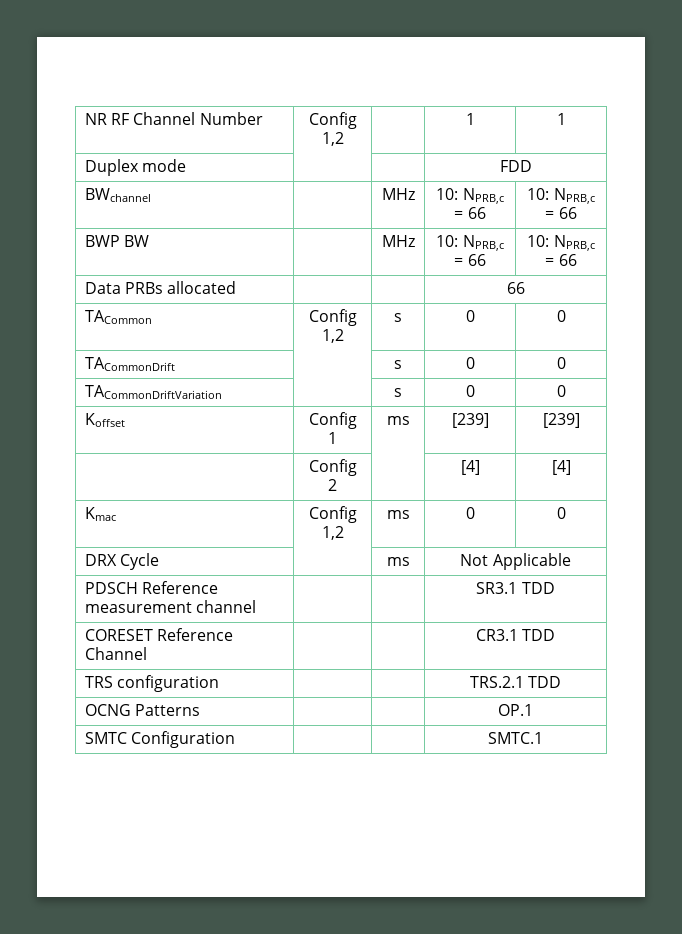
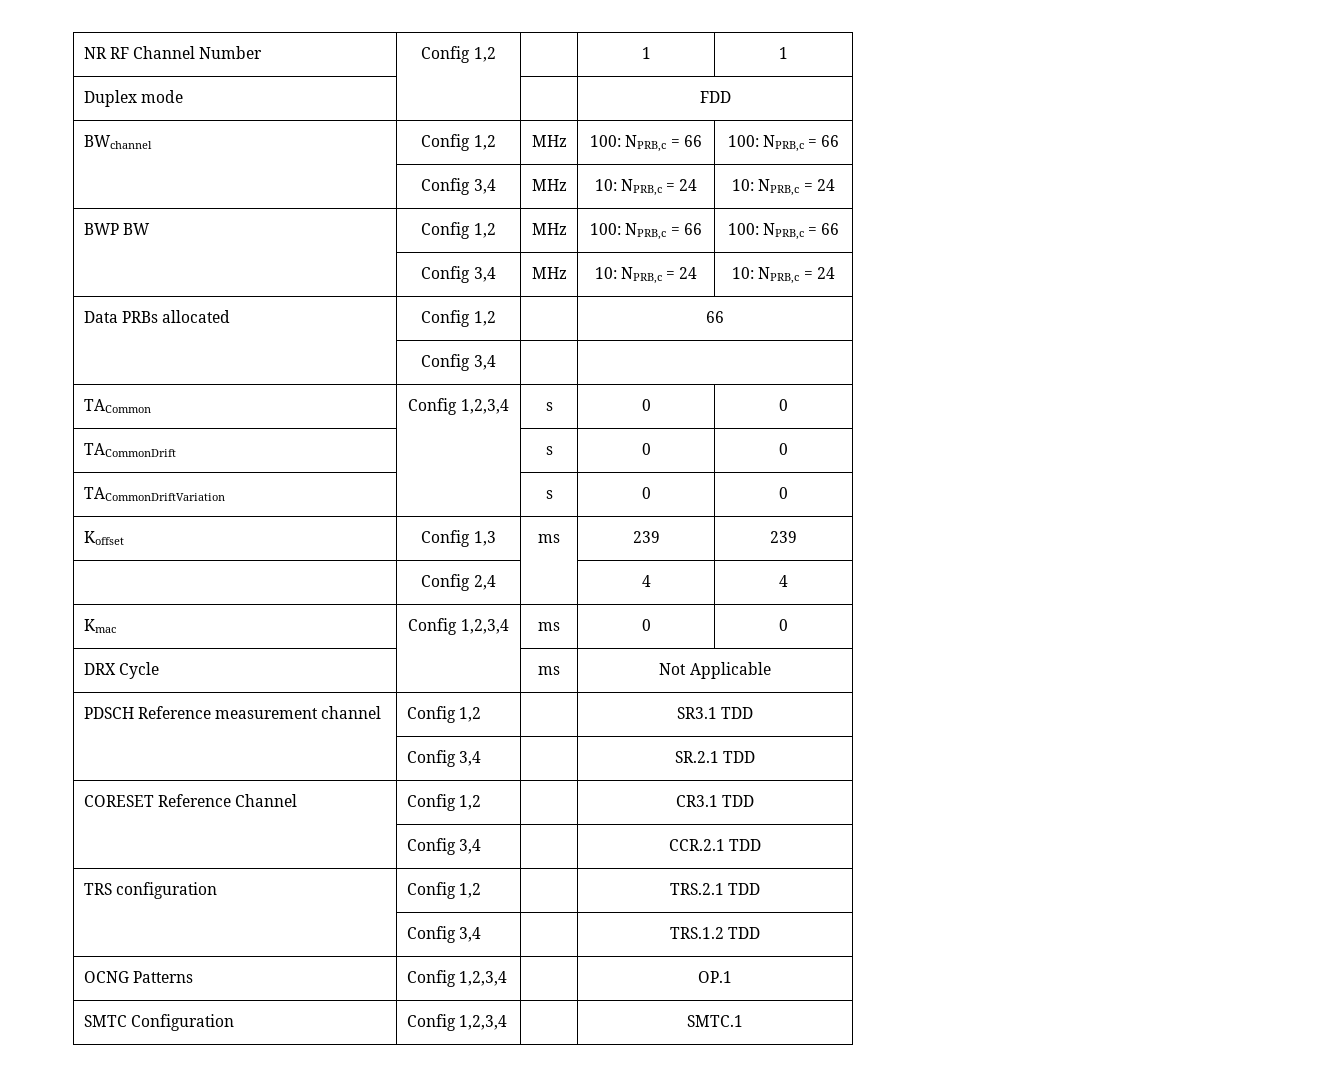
[381,188,415,200] [436,188,504,204] [454,207,486,219] [527,188,595,204] [545,207,577,219] | MHz | 10: NPRB,c = 66 | 10: NPRB,c = 66 -> [421,134,496,151] [531,135,567,147] [590,135,702,152] [727,135,840,152] [421,178,496,195] [531,179,567,191] [594,179,698,196] [732,179,835,196] Config 1,2 | MHz | 100: NPRB,c = 66 | 100: NPRB,c = 66 // | Config 3,4 | MHz | 10: NPRB,c = 24 | 10: NPRB,c = 24
[381,235,415,247] [436,235,504,251] [454,254,486,266] [527,235,595,251] [545,254,577,266] | MHz | 10: NPRB,c = 66 | 10: NPRB,c = 66 -> [421,222,496,239] [531,223,567,235] [590,223,702,240] [727,223,840,240] [421,266,496,283] [531,267,567,279] [594,267,698,284] [732,267,835,284] Config 1,2 | MHz | 100: NPRB,c = 66 | 100: NPRB,c = 66 // | Config 3,4 | MHz | 10: NPRB,c = 24 | 10: NPRB,c = 24
[506,282,525,294] | | 66 -> [421,310,496,327] [706,311,724,323] [421,354,496,371] Config 1,2 | | 66 // | Config 3,4 | |
[321,329,344,343] 1,2 -> [460,399,509,414] 1,2,3,4
[328,432,337,444] [386,416,410,425] [451,413,489,428] [542,413,580,428] [308,459,357,476] [328,479,337,491] [460,460,480,475] [551,460,571,475] 1 | ms | [239] | [239] // | Config 2 | | [4] | [4] -> [473,531,496,546] [538,534,560,543] [632,531,660,543] [770,531,797,543] [421,574,496,591] [641,575,651,587] [779,575,788,587] 1,3 | ms | 239 | 239 // | Config 2,4 | | 4 | 4
[321,526,344,540] 1,2 -> [460,619,509,634] 1,2,3,4
(256, 606) none -> [406,706,481,723] Config 1,2
(555, 588) none -> [406,750,481,767] [674,751,756,763] // | Config 3,4 | | SR.2.1 TDD
(147, 653) none -> [406,794,481,811] Config 1,2
(556, 635) none -> [406,838,481,855] [668,839,762,851] // | Config 3,4 | | CCR.2.1 TDD
(219, 683) none -> [406,882,481,899] Config 1,2
(562, 682) none -> [406,926,481,943] [669,927,761,939] // | Config 3,4 | | TRS.1.2 TDD
(200, 710) none -> [406,970,507,987] Config 1,2,3,4
(235, 739) none -> [406,1014,507,1031] Config 1,2,3,4

